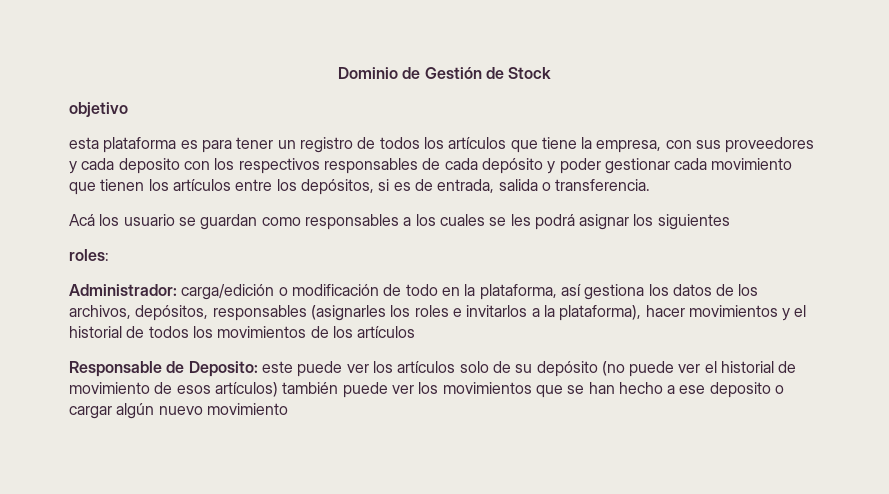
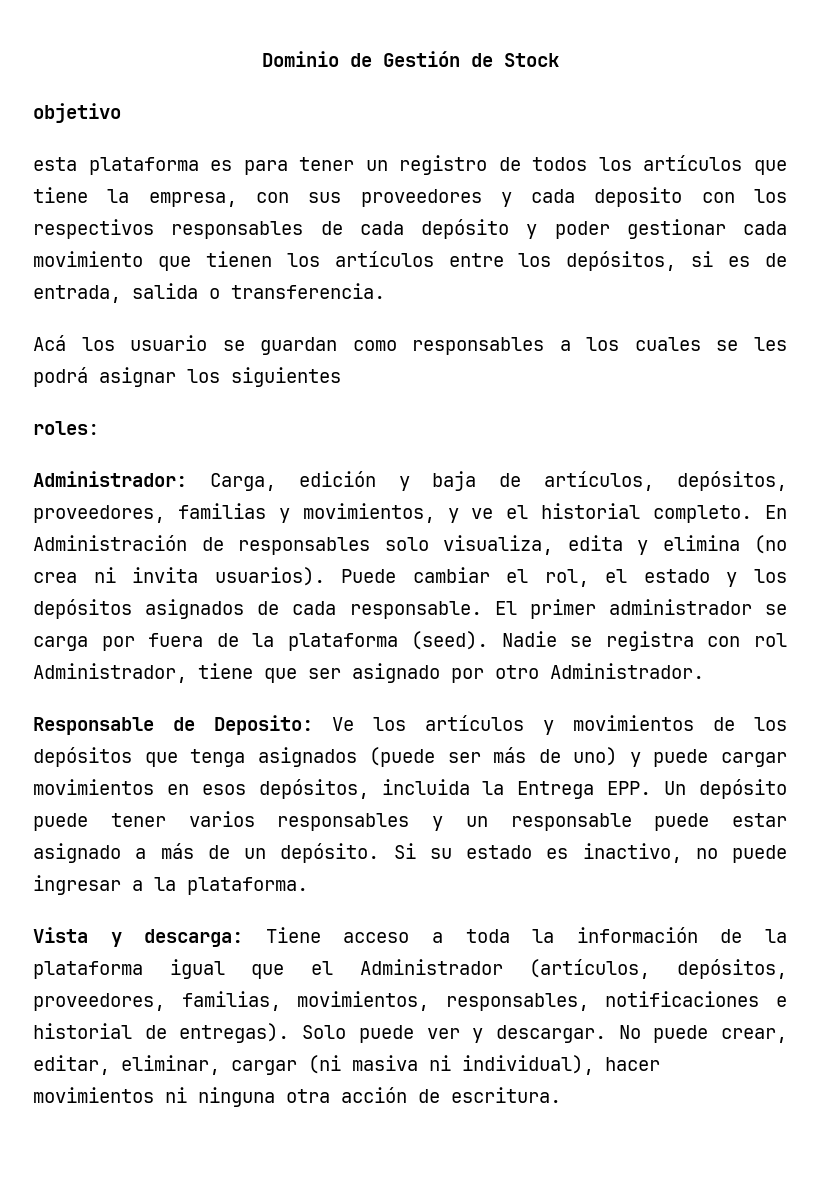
[181,284,759,300] [69,305,807,321] [69,326,416,338] [69,361,797,377] [69,382,785,398] [69,403,288,419] carga/edición o modificación de todo en la plataforma, así gestiona los datos de los archivos, depósitos, responsables (asignarles los roles e invitarlos a la plataforma), hacer movimientos y el historial de todos los movimientos de los artículos // Responsable de Deposito: este puede ver los artículos solo de su depósito (no puede ver el historial de movimiento de esos artículos) también puede ver los movimientos que se han hecho a ese deposito o cargar algún nuevo movimiento -> [209,471,787,491] [33,503,788,523] [33,535,787,555] [33,567,787,587] [33,599,787,619] [33,631,787,651] [33,663,704,683] [33,715,787,735] [33,747,787,767] [33,779,788,799] [33,811,787,831] [33,843,787,863] [33,875,308,895] [33,927,788,947] [33,959,787,979] [33,991,787,1011] [33,1023,787,1043] [33,1055,660,1075] [33,1087,561,1107] Carga, edición y baja de artículos, depósitos, proveedores, familias y movimientos, y ve el historial completo. En Administración de responsables solo visualiza, edita y elimina (no crea ni invita usuarios). Puede cambiar el rol, el estado y los depósitos asignados de cada responsable. El primer administrador se carga por fuera de la plataforma (seed). Nadie se registra con rol Administrador, tiene que ser asignado por otro Administrador. // Responsable de Deposito: Ve los artículos y movimientos de los depósitos que tenga asignados (puede ser más de uno) y puede cargar movimientos en esos depósitos, incluida la Entrega EPP. Un depósito puede tener varios responsables y un responsable puede estar asignado a más de un depósito. Si su estado es inactivo, no puede ingresar a la plataforma. // Vista y descarga: Tiene acceso a toda la información de la plataforma igual que el Administrador (artículos, depósitos, proveedores, familias, movimientos, responsables, notificaciones e historial de entregas). Solo puede ver y descargar. No puede crear, editar, eliminar, cargar (ni masiva ni individual), hacer movimientos ni ninguna otra acción de escritura.

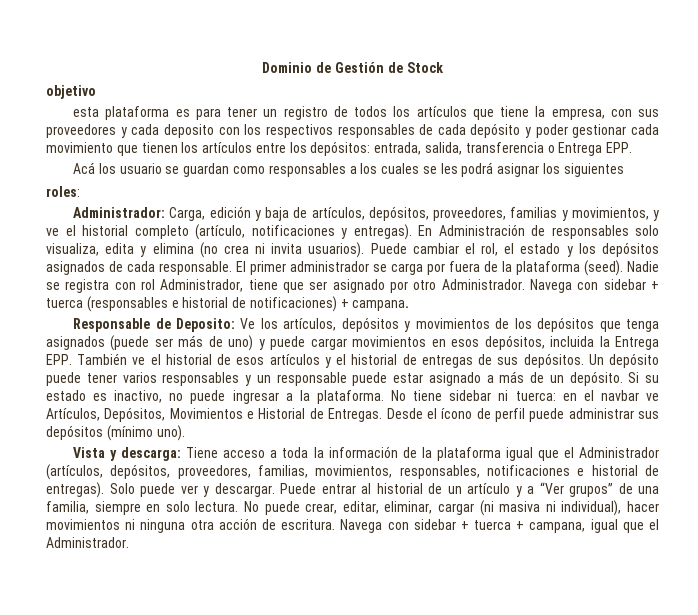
[566,251,787,271] [33,283,385,303] depósitos, si es de entrada, salida o transferencia. -> [310,141,633,156] depósitos: entrada, salida, transferencia o Entrega EPP.
[653,505,753,523] completo. -> [134,224,412,240] completo (artículo, notificaciones y entregas).
(704, 671) none -> [529,279,659,293] [46,296,410,312] Navega con sidebar + tuerca (responsables e historial de notificaciones) + campana.
[425,715,524,731] artículos -> [283,317,399,332] artículos, depósitos
(652, 788) none -> [77,353,584,368] También ve el historial de esos artículos y el historial de entregas de sus depósitos.
(308, 886) none -> [391,390,660,401] [46,407,659,422] [46,425,185,441] No tiene sidebar ni tuerca: en el navbar ve Artículos, Depósitos, Movimientos e Historial de Entregas. Desde el ícono de perfil puede administrar sus depósitos (mínimo uno).
(606, 1034) none -> [280,482,659,497] [46,501,239,515] Puede entrar al historial de un artículo y a “Ver grupos” de una familia, siempre en solo lectura.
(561, 1095) none -> [340,519,659,533] [46,537,129,548] Navega con sidebar + tuerca + campana, igual que el Administrador.

